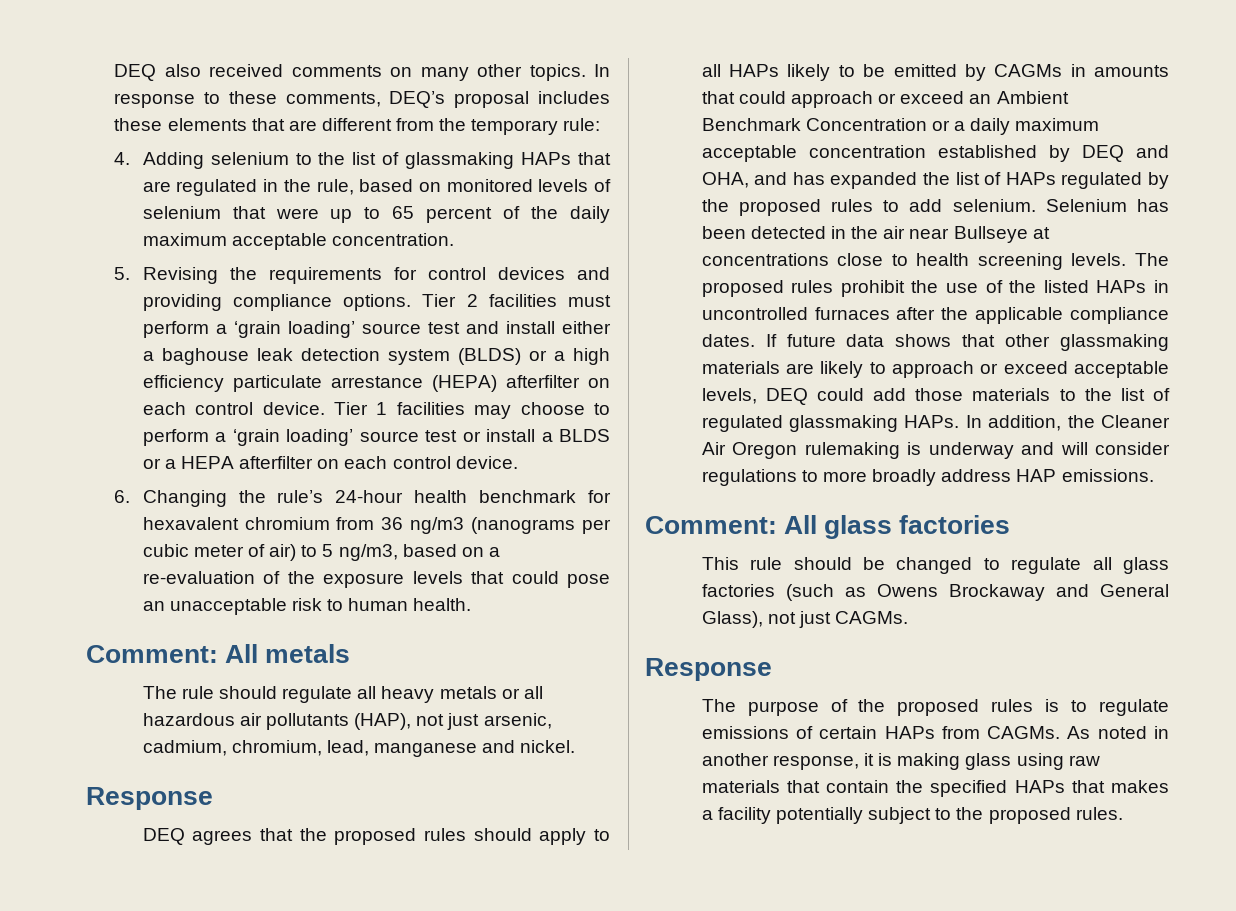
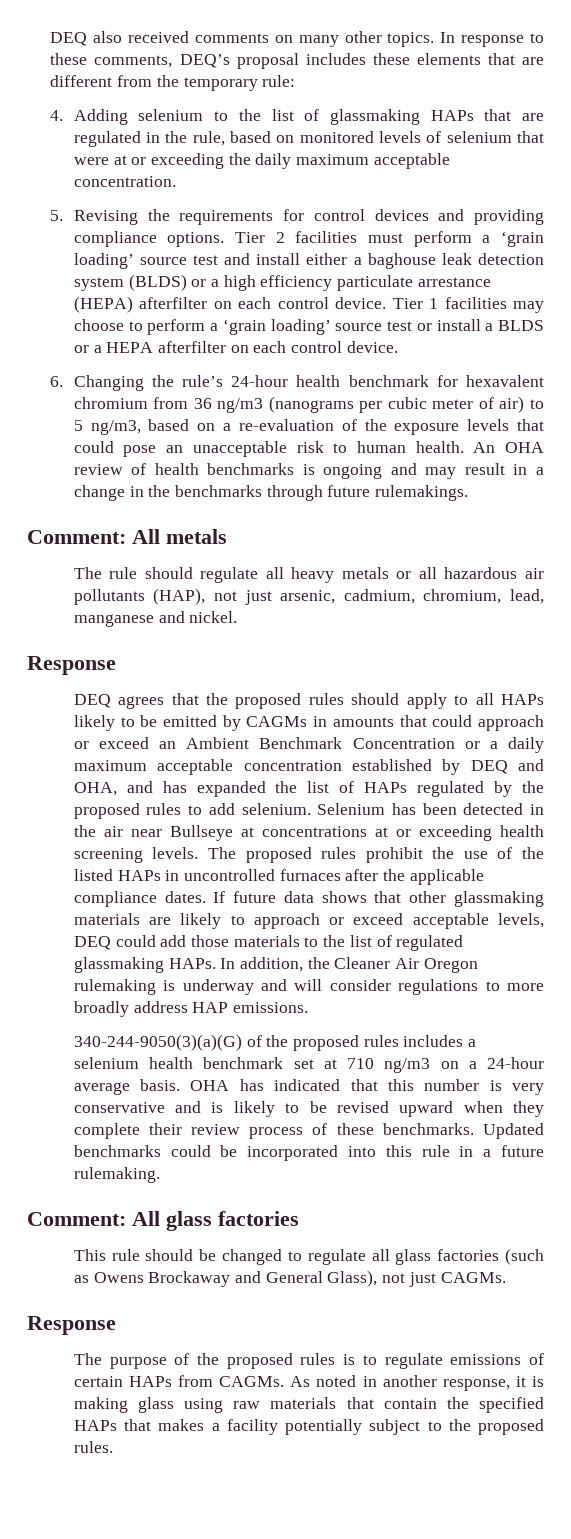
[330,206,521,223] up to 65 percent of -> [113,153,224,169] at or exceeding
(472, 604) none -> [473,442,545,453] [73,463,544,479] [73,485,469,501] An OHA review of health benchmarks is ongoing and may result in a change in the benchmarks through future rulemakings.
[837,253,908,266] close to -> [374,825,492,841] at or exceeding
(1154, 475) none -> [73,1034,477,1051] [73,1057,545,1073] [73,1079,544,1095] [73,1101,544,1117] [73,1123,545,1139] [73,1145,544,1161] [73,1167,160,1183] // 340-244-9050(3)(a)(G) of the proposed rules includes a selenium health benchmark set at 710 ng/m3 on a 24-hour average basis. OHA has indicated that this number is very conservative and is likely to be revised upward when they complete their review process of these benchmarks. Updated benchmarks could be incorporated into this rule in a future rulemaking.

